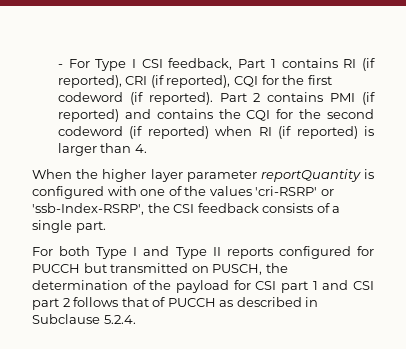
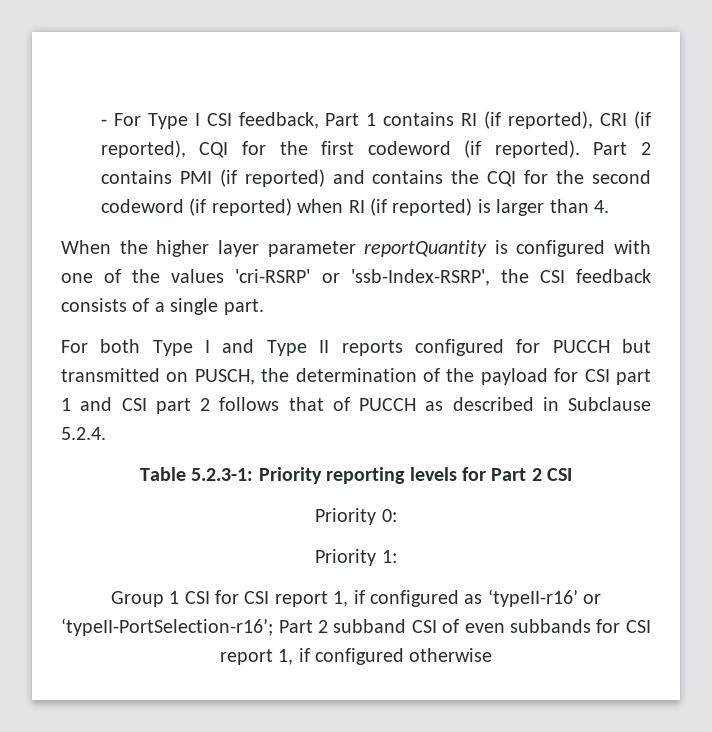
(136, 319) none -> [139,467,573,484] [315,508,397,525] [315,549,397,566] [110,589,602,607] [61,618,651,636] [219,648,493,665] // Table 5.2.3-1: Priority reporting levels for Part 2 CSI // Priority 0: // Priority 1: // Group 1 CSI for CSI report 1, if configured as ‘typeII-r16’ or ‘typeII-PortSelection-r16’; Part 2 subband CSI of even subbands for CSI report 1, if configured otherwise

